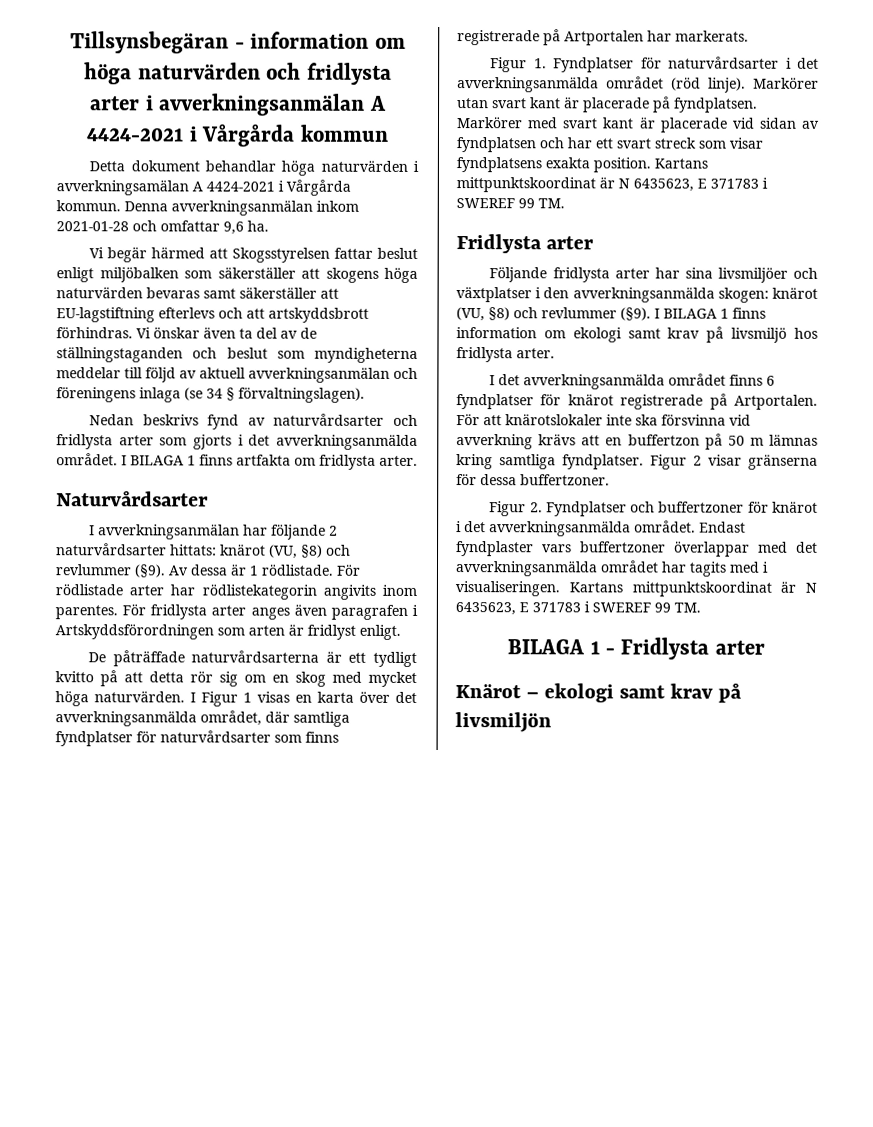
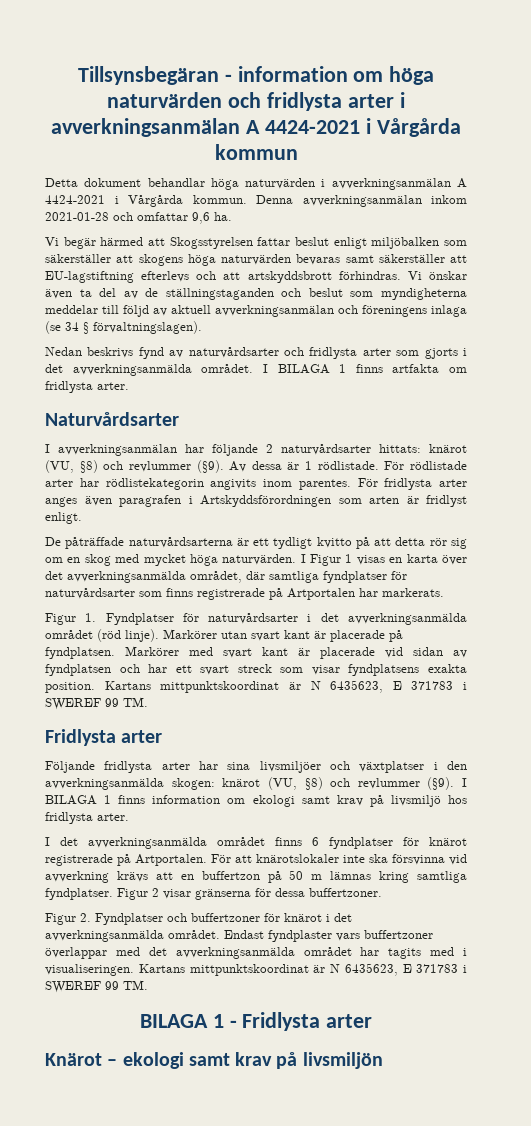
[56,180,189,196] avverkningsamälan -> [331,178,451,190] avverkningsanmälan

